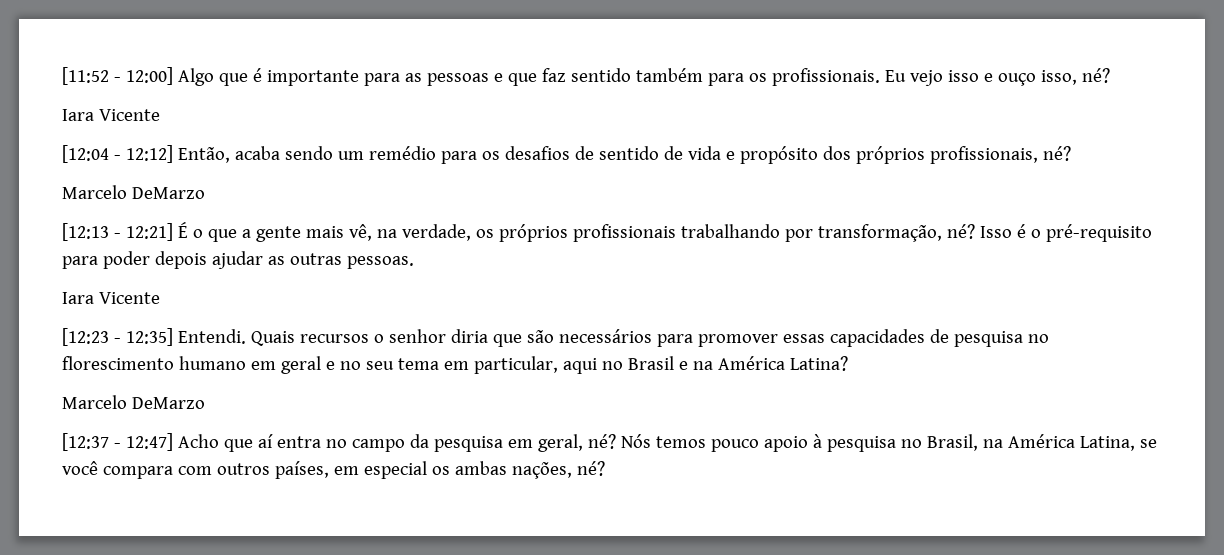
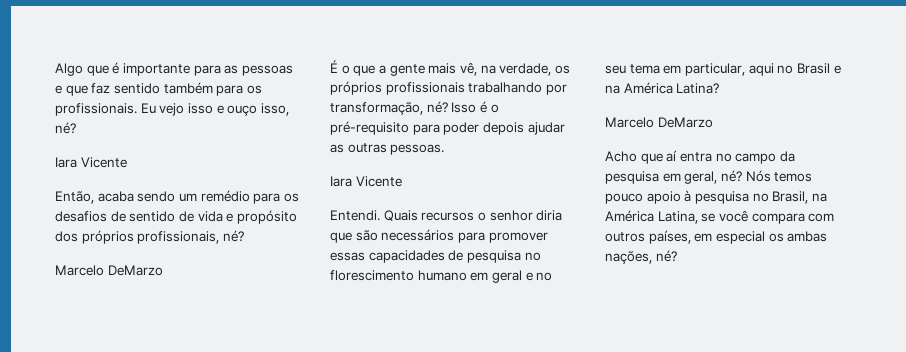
[62,67,173,85] [11:52 - 12:00] -> (55, 69) none
[62,145,173,163] [12:04 - 12:12] -> (127, 162) none
[62,223,173,241] [12:13 - 12:21] -> (163, 270) none
[62,328,173,346] [12:23 - 12:35] -> (402, 181) none
[62,433,173,451] [12:37 - 12:47] -> (713, 122) none

